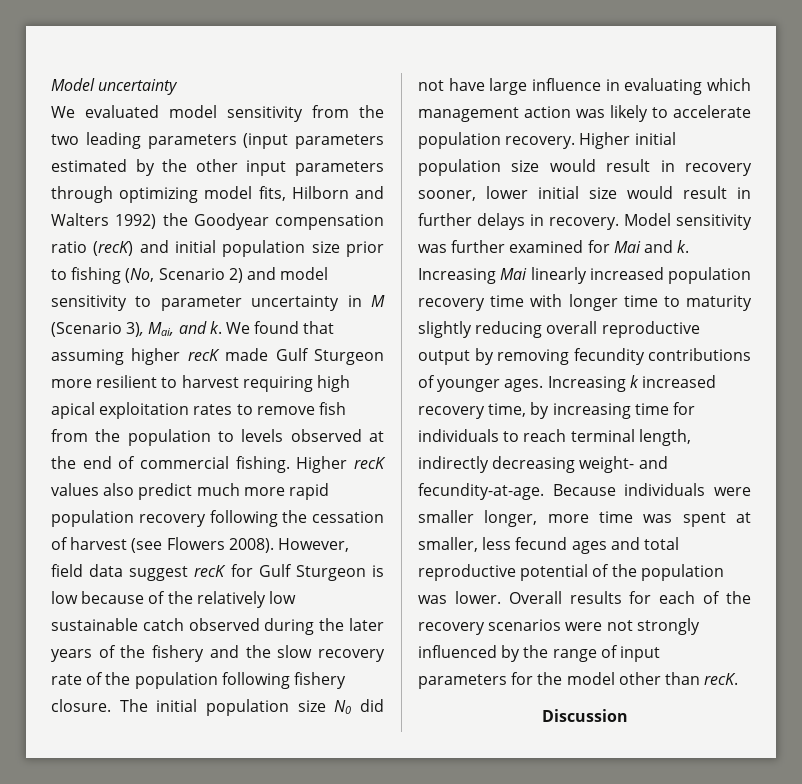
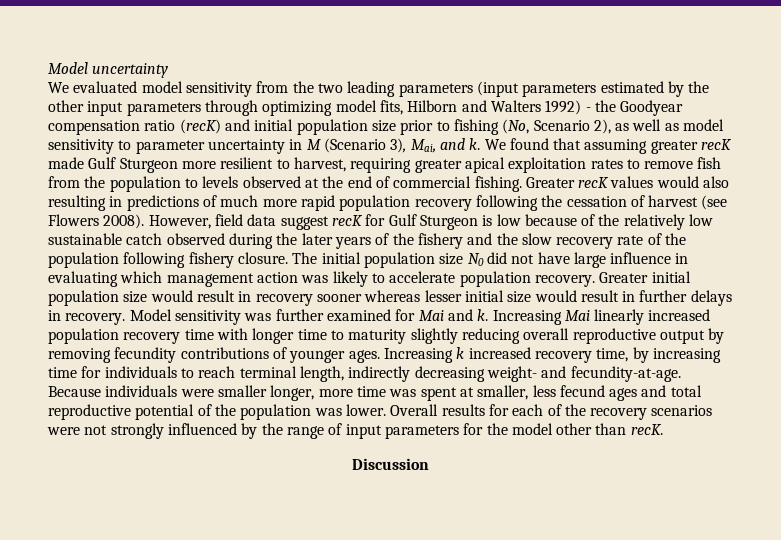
(157, 221) none -> [585,107,591,112] -
[228,267,276,283] 2) and -> [593,119,679,134] 2), as well as
[131,348,181,365] higher -> [650,140,698,154] greater
[181,375,350,392] harvest requiring high -> [293,157,462,173] harvest, requiring greater
[296,456,348,473] Higher -> [525,177,575,188] Greater
[103,483,193,500] also predict -> [656,176,730,188] [48,195,217,211] would also resulting in predictions of
[579,132,631,149] Higher -> [599,272,649,283] Greater
[418,186,528,201] sooner, lower -> [316,290,462,302] sooner whereas lesser

